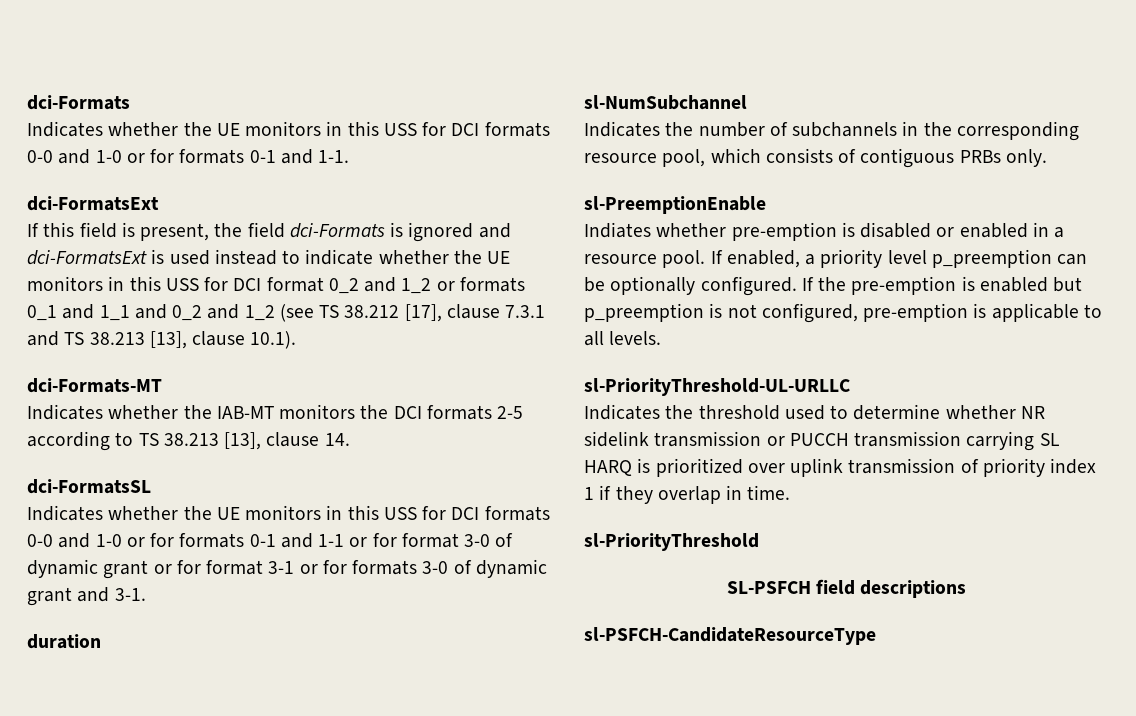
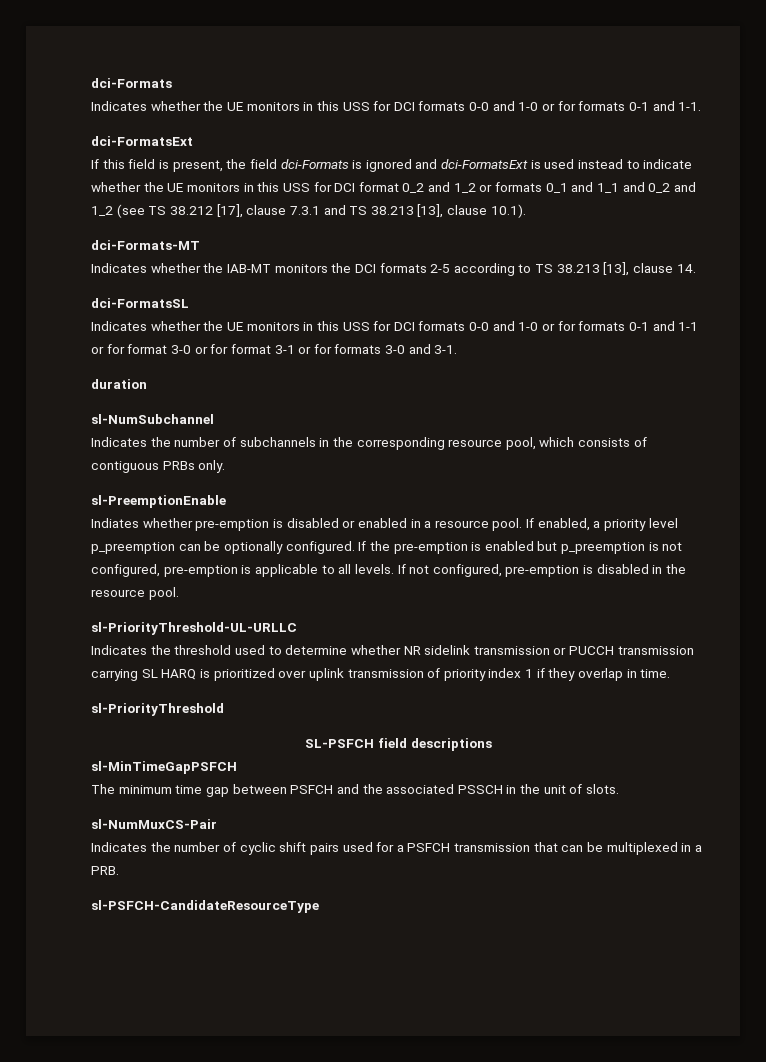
[495,533,514,547] [27,559,149,579] of dynamic grant -> (191, 349) none
[453,559,547,578] [27,587,72,606] of dynamic grant -> (406, 349) none
(662, 338) none -> [397,564,687,577] [91,587,179,600] If not configured, pre-emption is disabled in the resource pool.
(967, 589) none -> [91,761,237,774] [91,784,620,797] [91,819,217,829] [91,842,702,855] [91,866,119,875] // sl-MinTimeGapPSFCH // The minimum time gap between PSFCH and the associated PSSCH in the unit of slots. // sl-NumMuxCS-Pair // Indicates the number of cyclic shift pairs used for a PSFCH transmission that can be multiplexed in a PRB.

